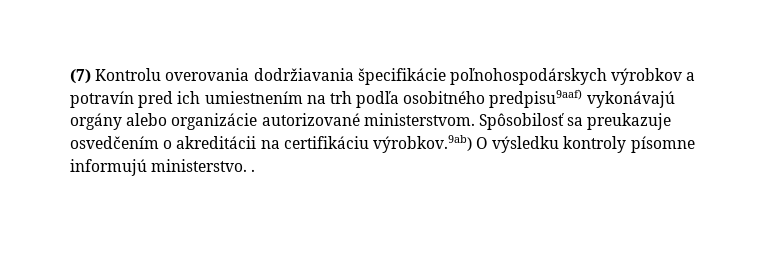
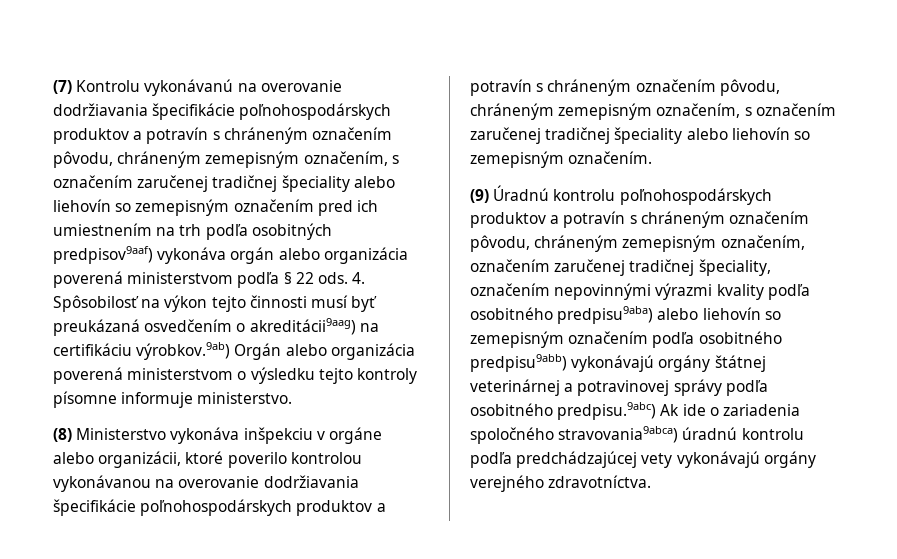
[165,68,696,85] [70,91,134,108] overovania dodržiavania špecifikácie poľnohospodárskych výrobkov a potravín -> [144,79,342,96] [53,103,392,120] [53,127,392,144] [53,151,399,168] [53,175,395,192] [53,199,314,216] vykonávanú na overovanie dodržiavania špecifikácie poľnohospodárskych produktov a potravín s chráneným označením pôvodu, chráneným zemepisným označením, s označením zaručenej tradičnej špeciality alebo liehovín so zemepisným označením
[403,89,675,108] [70,113,672,130] osobitného predpisu9aaf) vykonávajú orgány alebo organizácie autorizované ministerstvom. Spôsobilosť sa preukazuje -> [251,223,332,240] [53,246,408,264] [53,271,366,288] [53,295,378,312] [53,319,140,336] osobitných predpisov9aaf) vykonáva orgán alebo organizácia poverená ministerstvom podľa § 22 ods. 4. Spôsobilosť na výkon tejto činnosti musí byť preukázaná
[176,136,257,149] akreditácii -> [249,318,356,335] akreditácii9aag)
[476,136,560,153] O výsledku -> [234,343,415,360] [53,367,353,384] Orgán alebo organizácia poverená ministerstvom o výsledku tejto
[70,159,147,176] informujú -> [121,392,194,408] informuje
[251,169,256,172] . -> [53,427,382,444] [53,451,362,468] [53,475,359,492] [53,499,386,516] [470,79,780,96] [470,103,836,120] [470,127,810,144] [470,151,653,168] [470,185,772,205] [470,211,809,228] [470,235,805,252] [470,259,771,276] [470,283,810,300] [470,306,781,324] [470,331,782,348] [470,354,766,372] [470,379,768,396] [470,402,800,420] [470,426,804,444] [470,451,816,468] [470,475,652,492] // (8) Ministerstvo vykonáva inšpekciu v orgáne alebo organizácii, ktoré poverilo kontrolou vykonávanou na overovanie dodržiavania špecifikácie poľnohospodárskych produktov a potravín s chráneným označením pôvodu, chráneným zemepisným označením, s označením zaručenej tradičnej špeciality alebo liehovín so zemepisným označením. // (9) Úradnú kontrolu poľnohospodárskych produktov a potravín s chráneným označením pôvodu, chráneným zemepisným označením, označením zaručenej tradičnej špeciality, označením nepovinnými výrazmi kvality podľa osobitného predpisu9aba) alebo liehovín so zemepisným označením podľa osobitného predpisu9abb) vykonávajú orgány štátnej veterinárnej a potravinovej správy podľa osobitného predpisu.9abc) Ak ide o zariadenia spoločného stravovania9abca) úradnú kontrolu podľa predchádzajúcej vety vykonávajú orgány verejného zdravotníctva.

